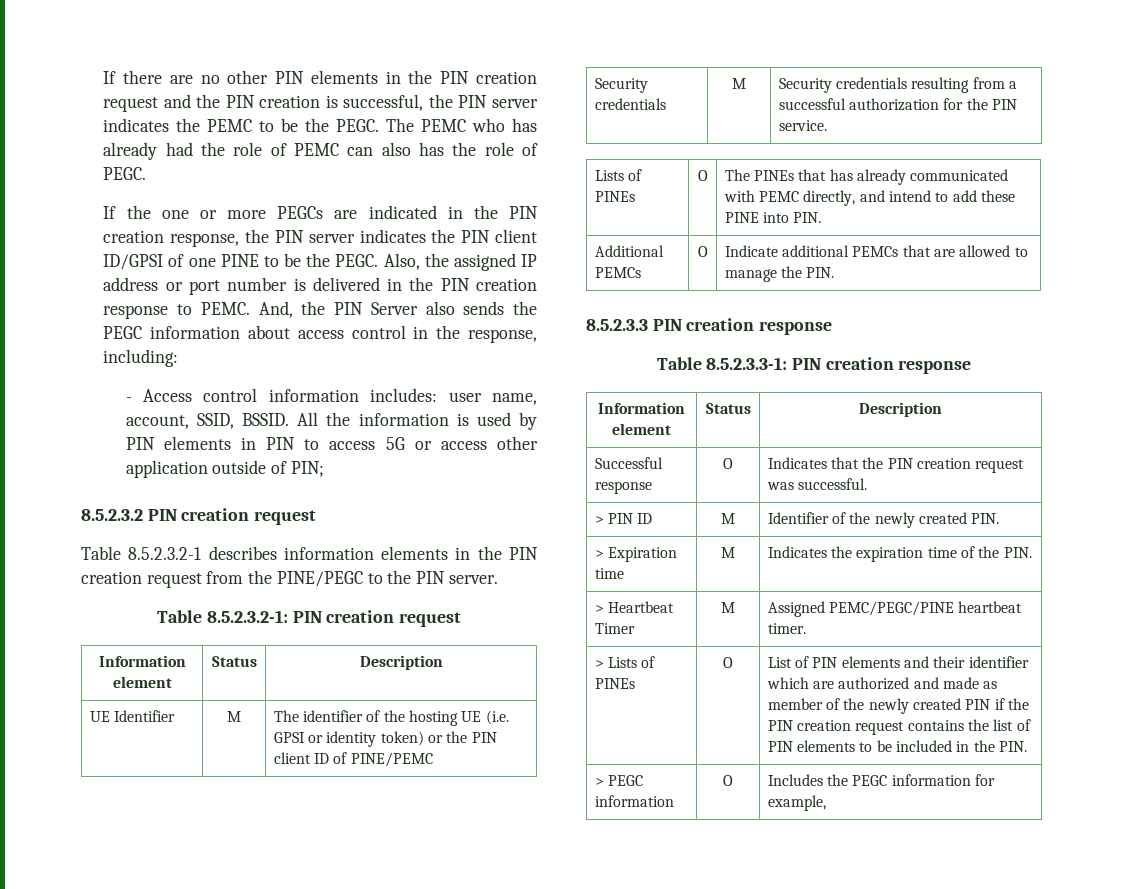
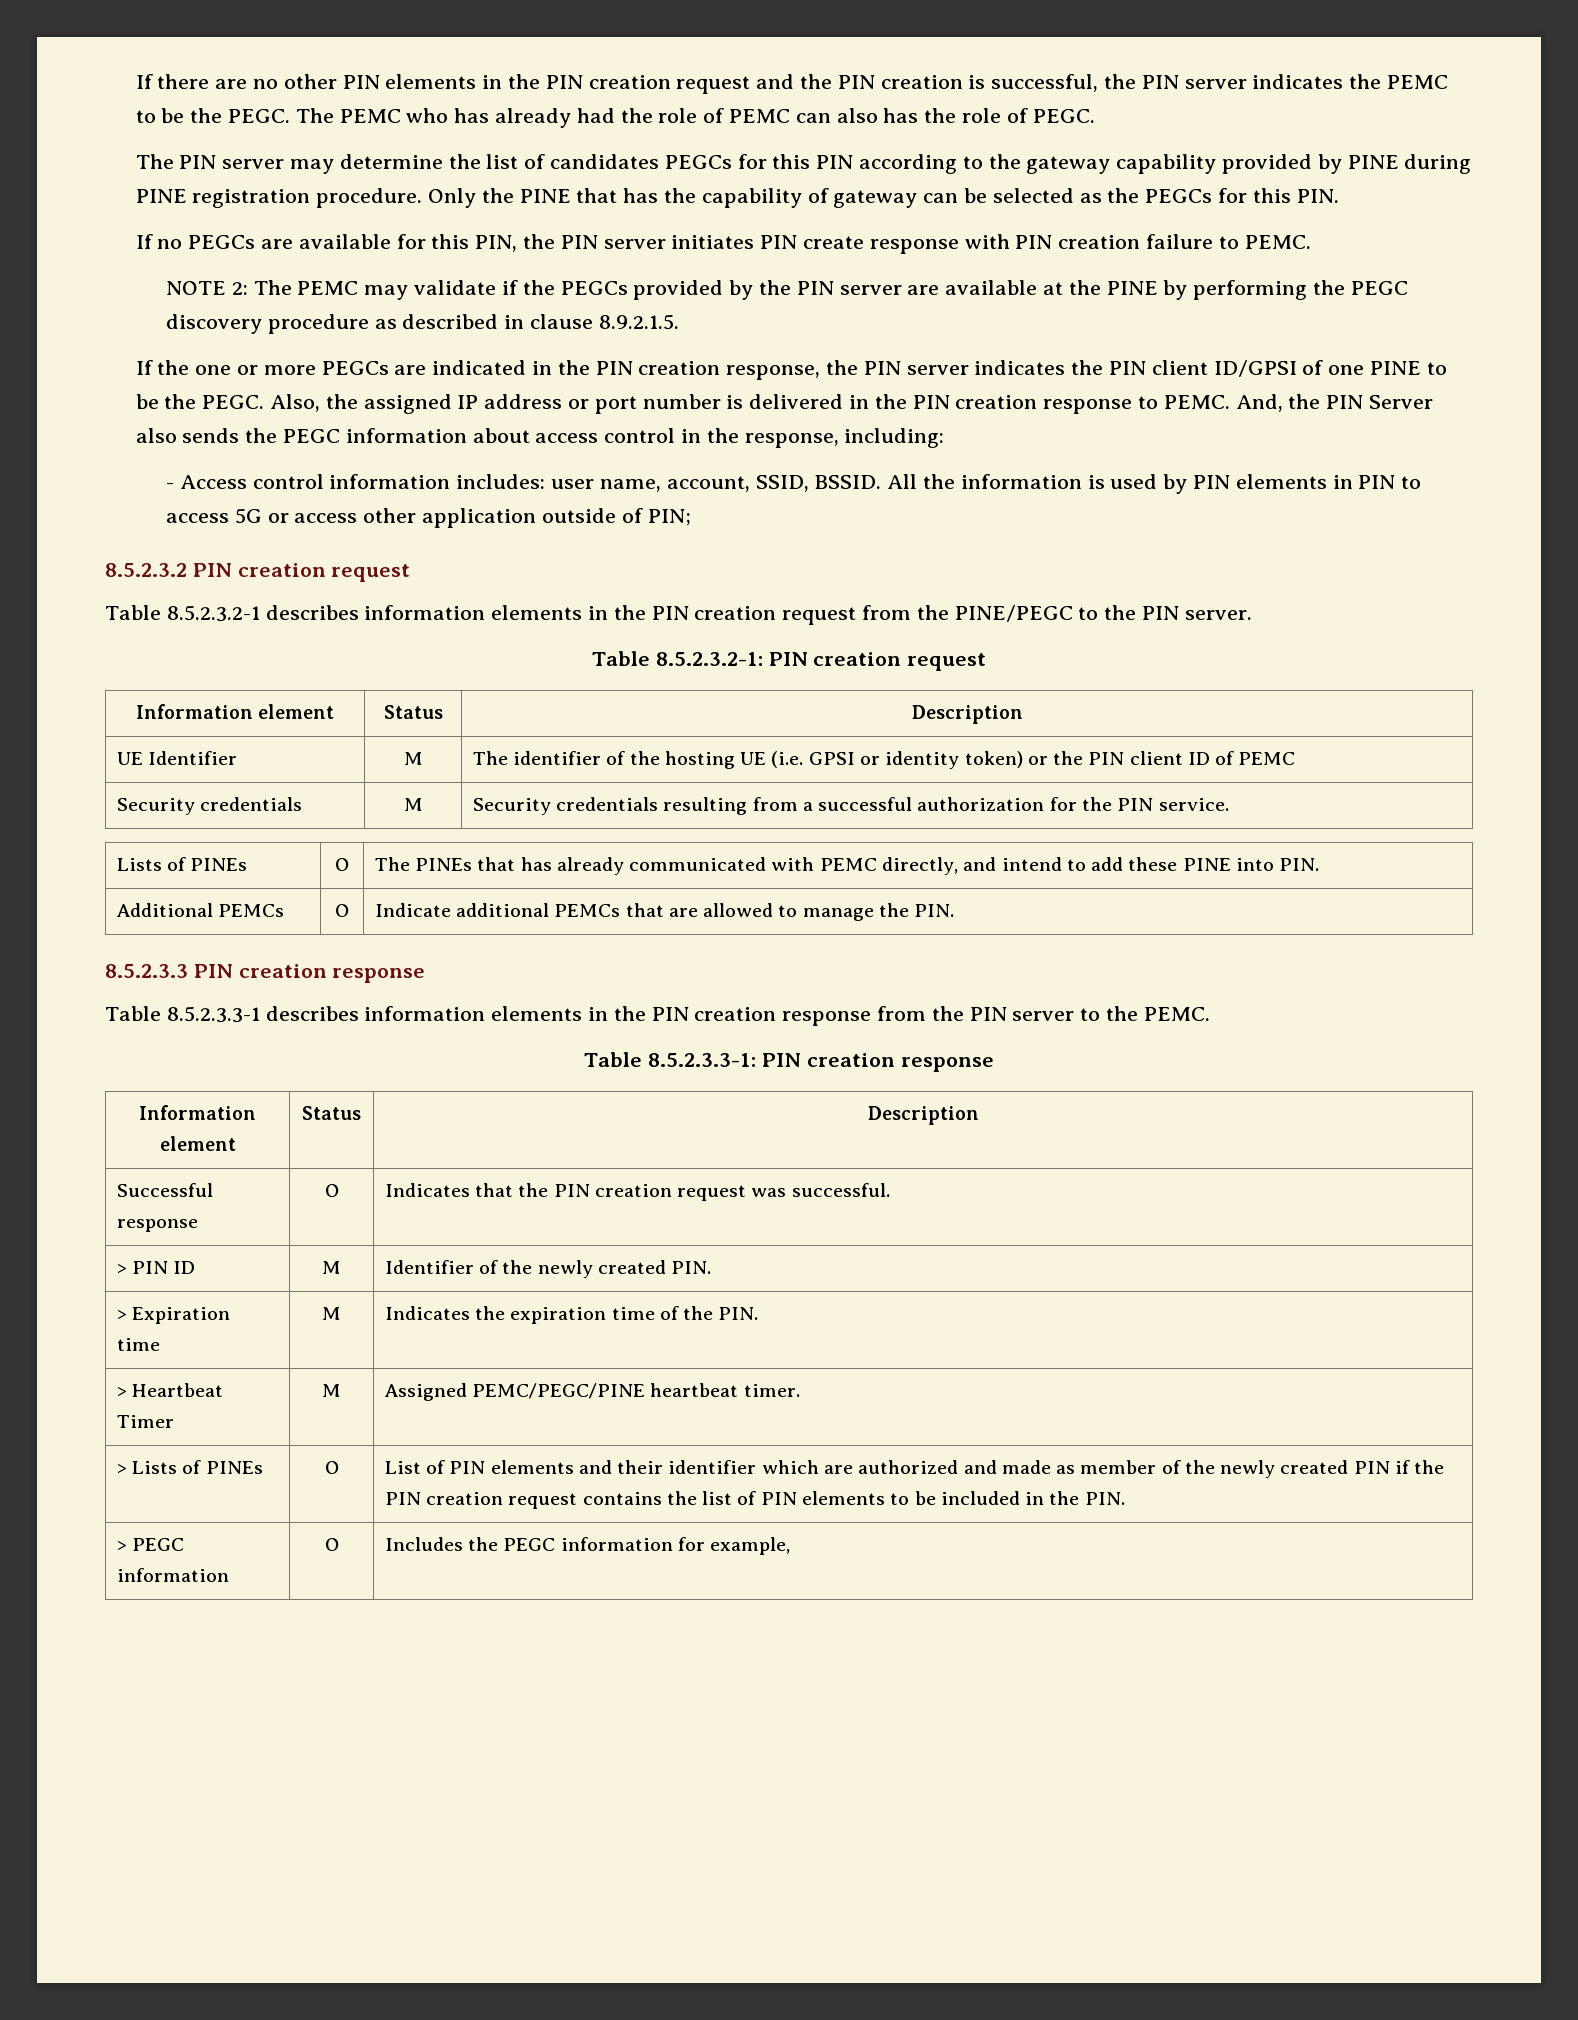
(147, 173) none -> [135,154,1472,174] [135,188,1339,208] [135,234,1311,254] [166,280,1408,300] [166,314,679,334] // The PIN server may determine the list of candidates PEGCs for this PIN according to the gateway capability provided by PINE during PINE registration procedure. Only the PINE that has the capability of gateway can be selected as the PEGCs for this PIN. // If no PEGCs are available for this PIN, the PIN server initiates PIN create response with PIN creation failure to PEMC. // NOTE 2: The PEMC may validate if the PEGCs provided by the PIN server are available at the PINE by performing the PEGC discovery procedure as described in clause 8.9.2.1.5.
[350,752,433,767] PINE/PEMC -> [1238,752,1296,765] PEMC
(833, 328) none -> [105,1006,1210,1026] // Table 8.5.2.3.3-1 describes information elements in the PIN creation response from the PIN server to the PEMC.

